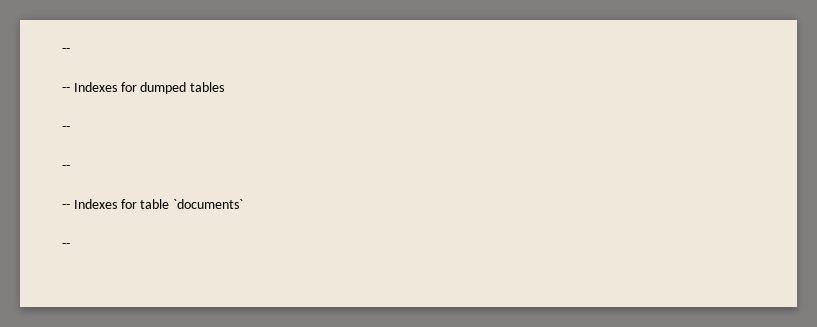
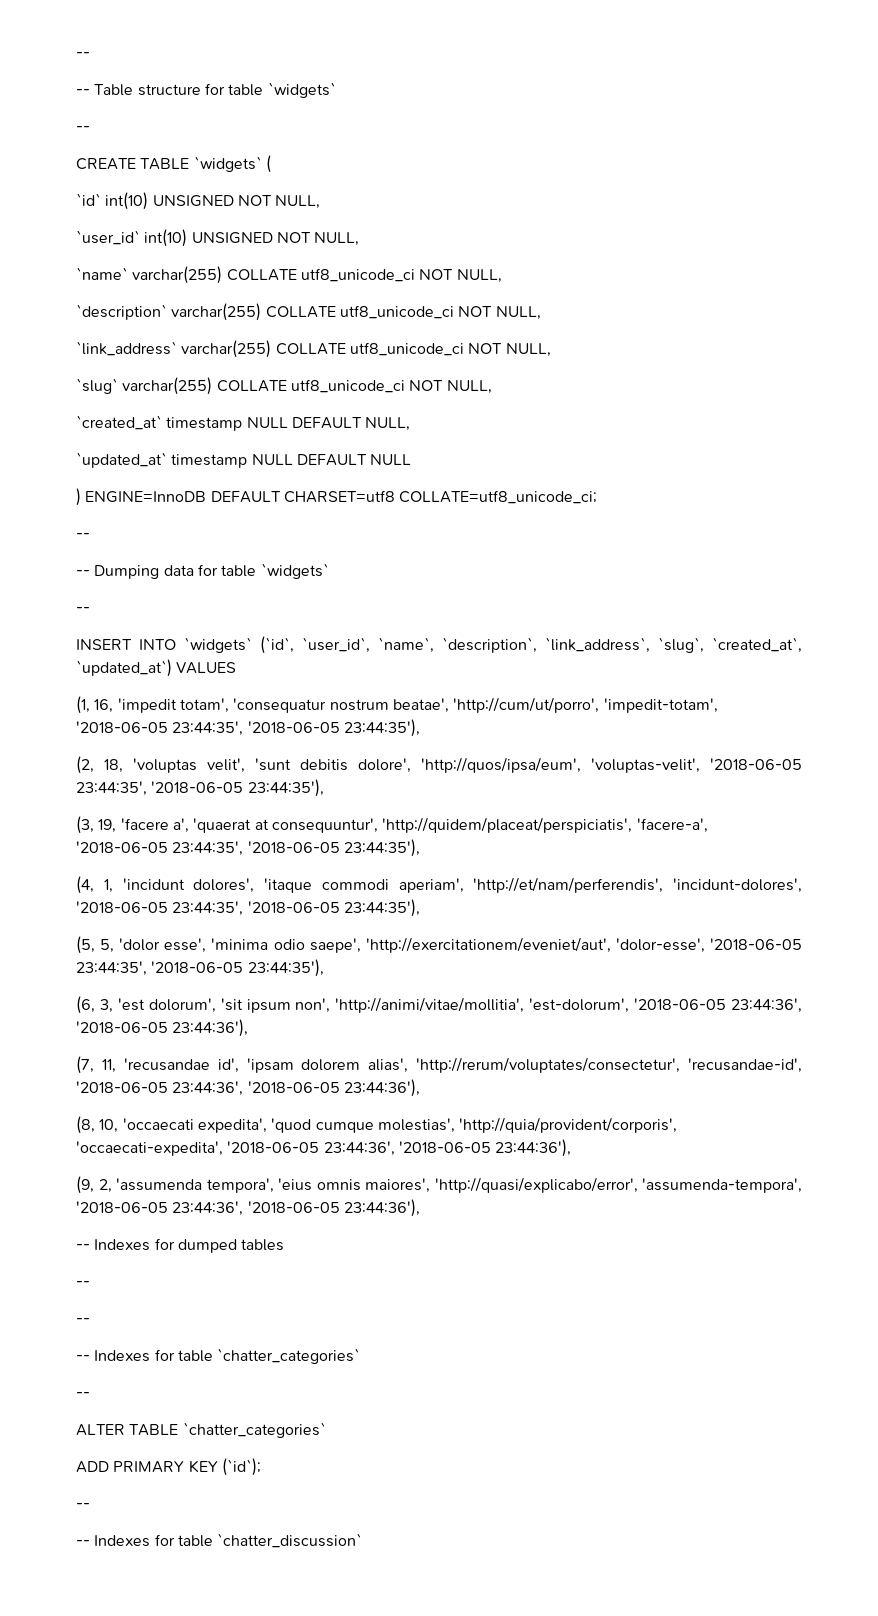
[62,48,70,53] -- -> [76,52,90,58] [76,82,336,98] [76,126,90,132] [76,155,271,173] [76,192,321,210] [76,229,360,247] [76,266,502,284] [76,303,541,321] [76,340,551,358] [76,377,492,395] [76,415,411,431] [76,452,412,468] [76,488,598,506] [76,533,90,539] [76,563,329,579] [76,607,90,613] [76,636,802,654] [76,659,237,677] [76,696,718,714] [76,719,420,737] [76,756,802,774] [76,779,324,797] [76,816,708,834] [76,839,420,857] [76,876,802,894] [76,899,420,917] [76,936,802,954] [76,959,324,977] [76,996,802,1014] [76,1019,249,1037] [76,1056,802,1074] [76,1079,420,1097] [76,1116,678,1134] [76,1139,572,1157] [76,1176,802,1194] [76,1199,420,1217] -- // -- Table structure for table `widgets` // -- // CREATE TABLE `widgets` ( // `id` int(10) UNSIGNED NOT NULL, // `user_id` int(10) UNSIGNED NOT NULL, // `name` varchar(255) COLLATE utf8_unicode_ci NOT NULL, // `description` varchar(255) COLLATE utf8_unicode_ci NOT NULL, // `link_address` varchar(255) COLLATE utf8_unicode_ci NOT NULL, // `slug` varchar(255) COLLATE utf8_unicode_ci NOT NULL, // `created_at` timestamp NULL DEFAULT NULL, // `updated_at` timestamp NULL DEFAULT NULL // ) ENGINE=InnoDB DEFAULT CHARSET=utf8 COLLATE=utf8_unicode_ci; // -- // -- Dumping data for table `widgets` // -- // INSERT INTO `widgets` (`id`, `user_id`, `name`, `description`, `link_address`, `slug`, `created_at`, `updated_at`) VALUES // (1, 16, 'impedit totam', 'consequatur nostrum beatae', 'http://cum/ut/porro', 'impedit-totam', '2018-06-05 23:44:35', '2018-06-05 23:44:35'), // (2, 18, 'voluptas velit', 'sunt debitis dolore', 'http://quos/ipsa/eum', 'voluptas-velit', '2018-06-05 23:44:35', '2018-06-05 23:44:35'), // (3, 19, 'facere a', 'quaerat at consequuntur', 'http://quidem/placeat/perspiciatis', 'facere-a', '2018-06-05 23:44:35', '2018-06-05 23:44:35'), // (4, 1, 'incidunt dolores', 'itaque commodi aperiam', 'http://et/nam/perferendis', 'incidunt-dolores', '2018-06-05 23:44:35', '2018-06-05 23:44:35'), // (5, 5, 'dolor esse', 'minima odio saepe', 'http://exercitationem/eveniet/aut', 'dolor-esse', '2018-06-05 23:44:35', '2018-06-05 23:44:35'), // (6, 3, 'est dolorum', 'sit ipsum non', 'http://animi/vitae/mollitia', 'est-dolorum', '2018-06-05 23:44:36', '2018-06-05 23:44:36'), // (7, 11, 'recusandae id', 'ipsam dolorem alias', 'http://rerum/voluptates/consectetur', 'recusandae-id', '2018-06-05 23:44:36', '2018-06-05 23:44:36'), // (8, 10, 'occaecati expedita', 'quod cumque molestias', 'http://quia/provident/corporis', 'occaecati-expedita', '2018-06-05 23:44:36', '2018-06-05 23:44:36'), // (9, 2, 'assumenda tempora', 'eius omnis maiores', 'http://quasi/explicabo/error', 'assumenda-tempora', '2018-06-05 23:44:36', '2018-06-05 23:44:36'),
[173,199,244,209] [62,243,70,248] `documents` // -- -> [217,1348,361,1364] [76,1392,90,1398] [76,1422,326,1438] [76,1458,261,1476] [76,1503,90,1509] [76,1533,363,1548] `chatter_categories` // -- // ALTER TABLE `chatter_categories` // ADD PRIMARY KEY (`id`); // -- // -- Indexes for table `chatter_discussion`

